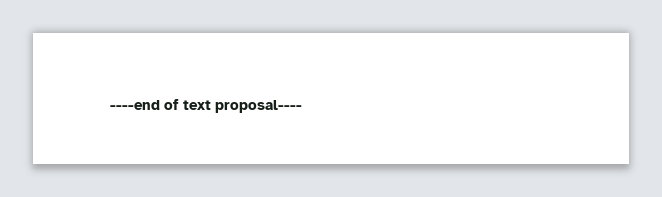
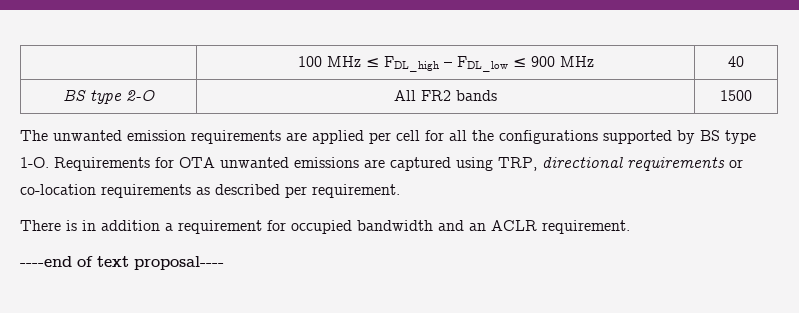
(110, 105) none -> [297,56,594,72] [728,56,744,67] [63,89,155,104] [394,90,498,101] [720,90,752,101] [20,130,756,144] [20,157,743,171] [20,184,400,198] [20,220,630,234] | 100 MHz ≤ FDL_high – FDL_low ≤ 900 MHz | 40 // BS type 2-O | All FR2 bands | 1500 // The unwanted emission requirements are applied per cell for all the configurations supported by BS type 1-O. Requirements for OTA unwanted emissions are captured using TRP, directional requirements or co-location requirements as described per requirement. // There is in addition a requirement for occupied bandwidth and an ACLR requirement. //

